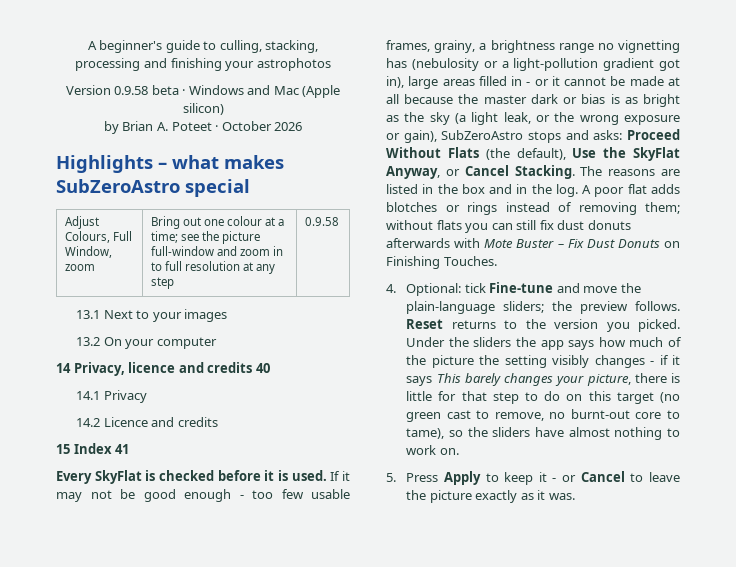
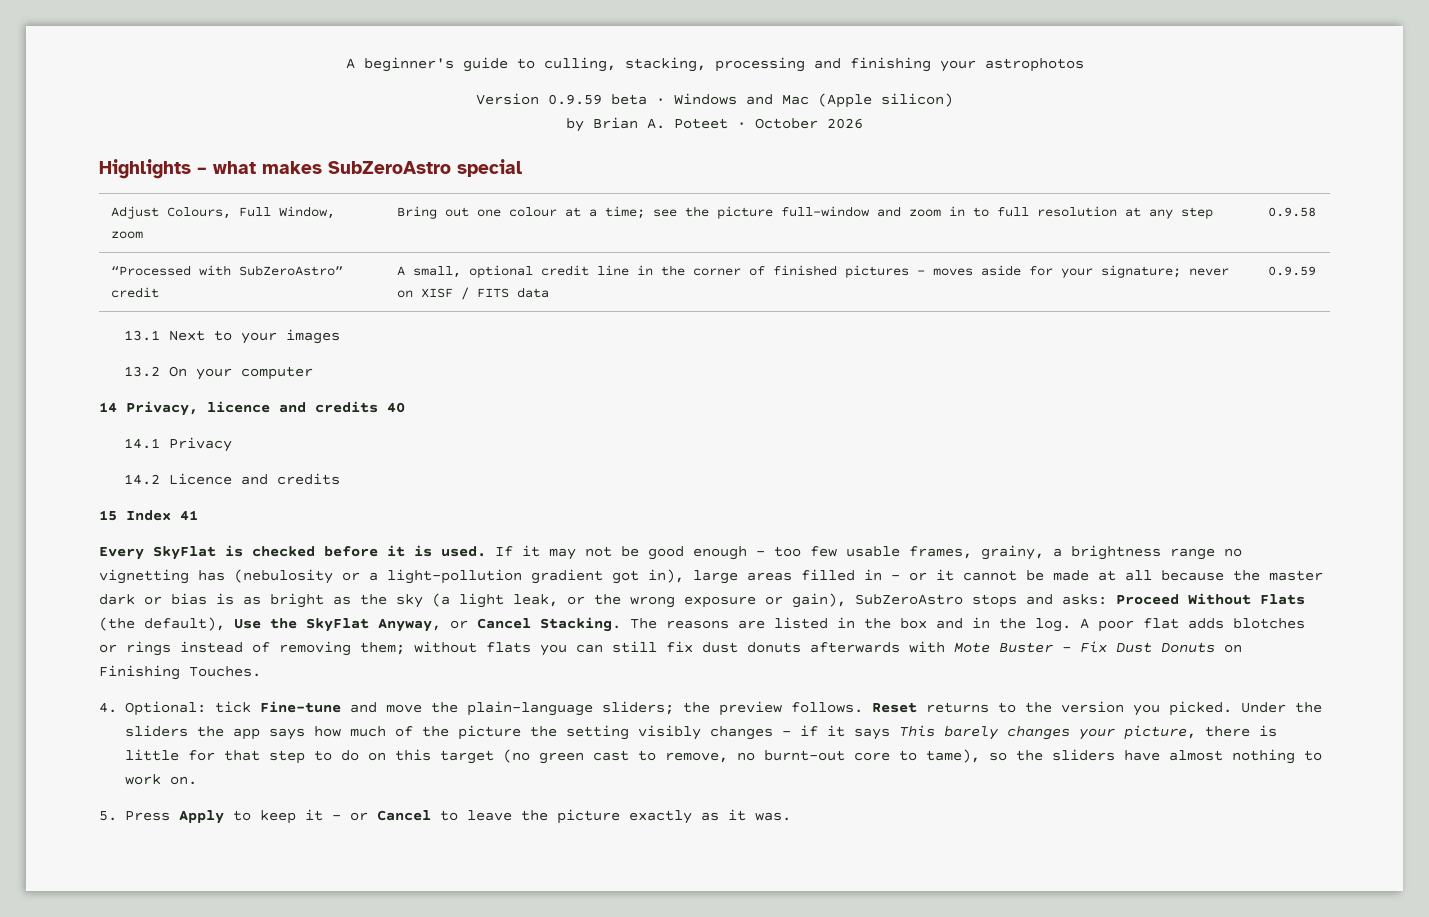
[114,86,149,95] 0.9.58 -> [548,94,602,105] 0.9.59
(339, 221) none -> [110,265,343,276] [110,287,159,298] [396,265,1229,278] [396,287,549,300] [1267,266,1316,276] // “Processed with SubZeroAstro” credit | A small, optional credit line in the corner of finished pictures - moves aside for your signature; never on XISF / FITS data | 0.9.59

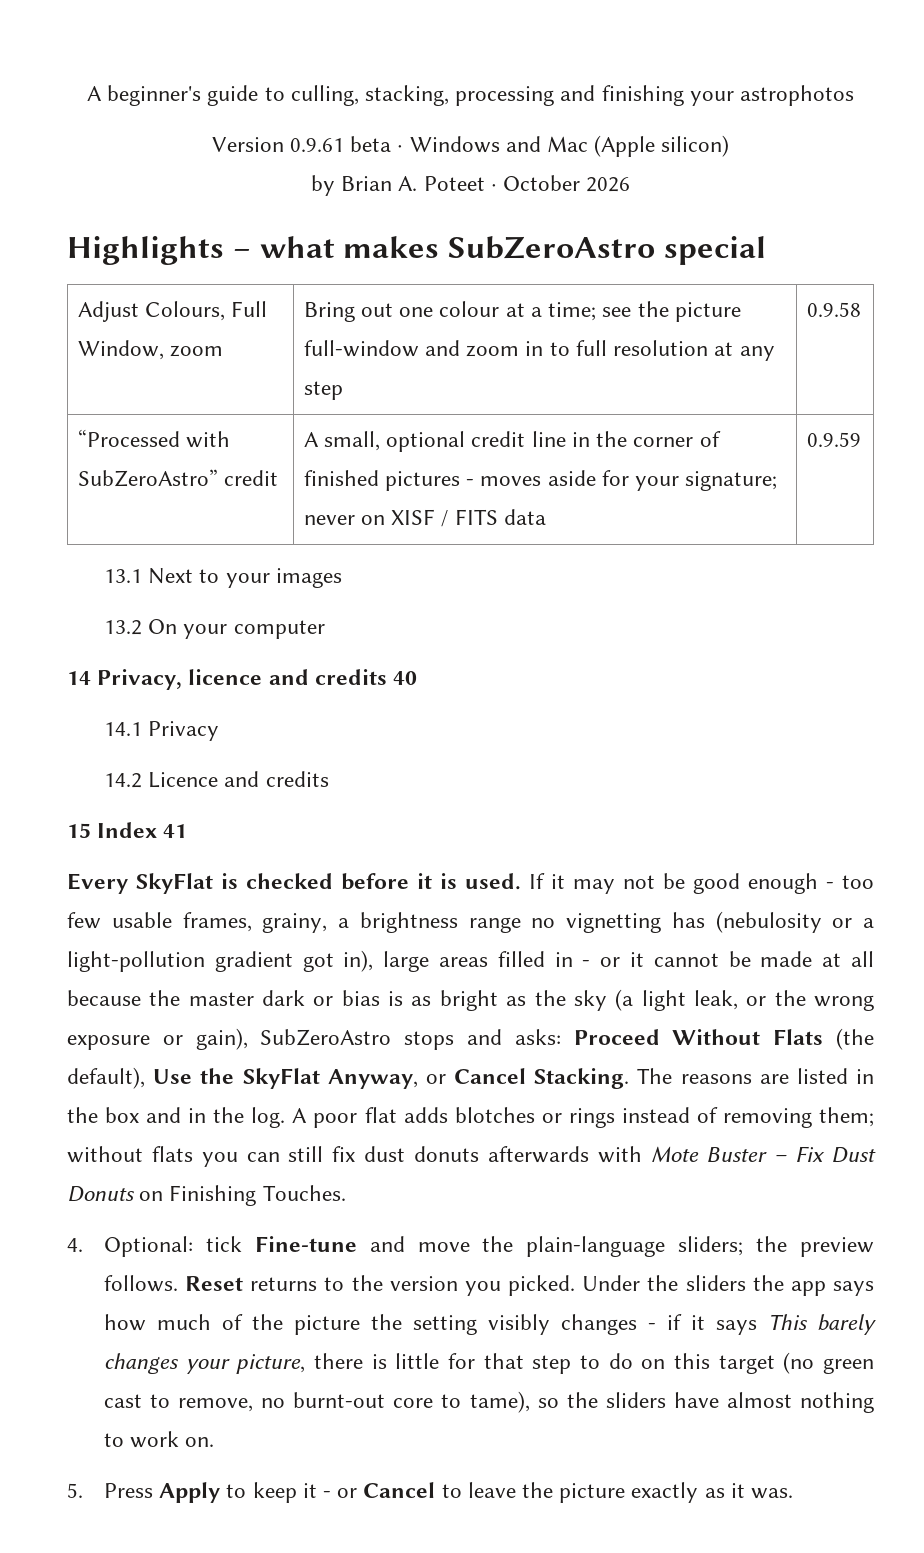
[548,94,602,105] 0.9.59 -> [289,138,344,152] 0.9.61

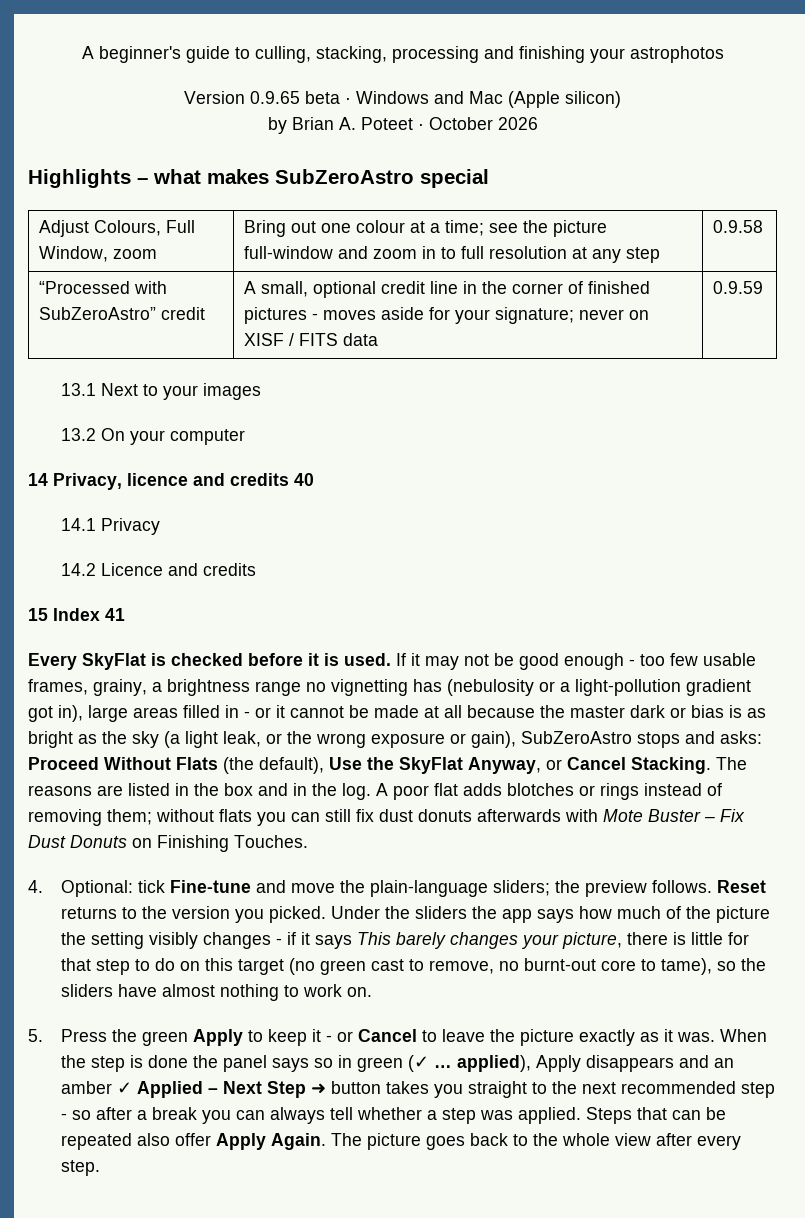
[289,138,344,152] 0.9.61 -> [250,91,300,104] 0.9.65
(153, 1490) none -> [111,1029,188,1046] the green
(794, 1493) none -> [719,1029,767,1042] [60,1055,734,1072] [60,1081,775,1098] [60,1107,726,1124] [60,1133,741,1150] [60,1160,100,1176] When the step is done the panel says so in green (✓ … applied), Apply disappears and an amber ✓ Applied – Next Step ➜ button takes you straight to the next recommended step - so after a break you can always tell whether a step was applied. Steps that can be repeated also offer Apply Again. The picture goes back to the whole view after every step.

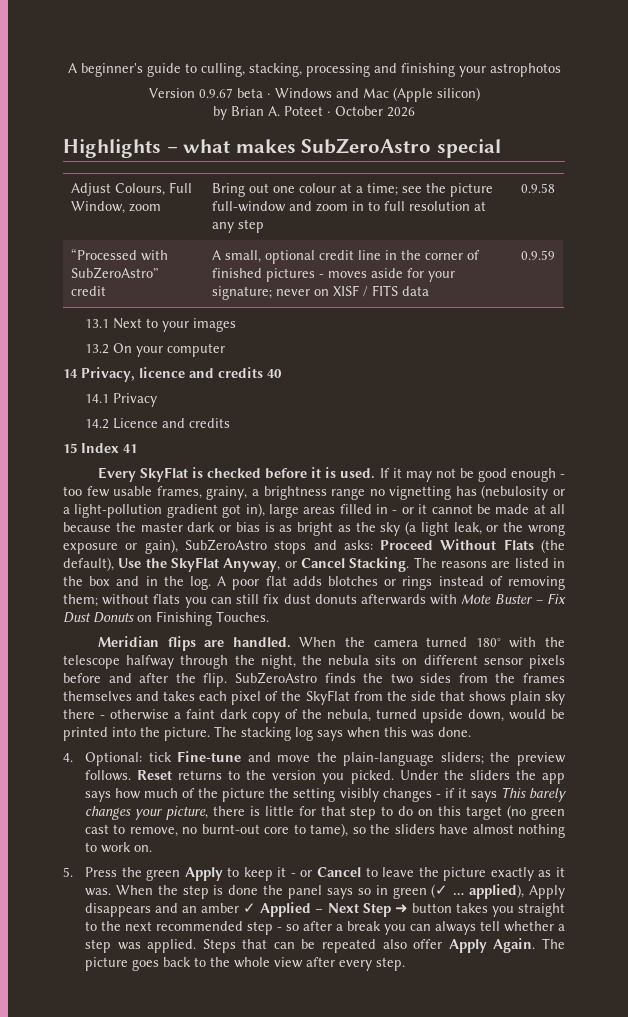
[250,91,300,104] 0.9.65 -> [198,88,233,98] 0.9.67
(308, 841) none -> [97,636,565,651] [63,655,565,669] [63,672,565,687] [63,690,565,705] [63,709,565,723] [63,726,471,741] // Meridian flips are handled. When the camera turned 180° with the telescope halfway through the night, the nebula sits on different sensor pixels before and after the flip. SubZeroAstro finds the two sides from the frames themselves and takes each pixel of the SkyFlat from the side that shows plain sky there - otherwise a faint dark copy of the nebula, turned upside down, would be printed into the picture. The stacking log says when this was done.

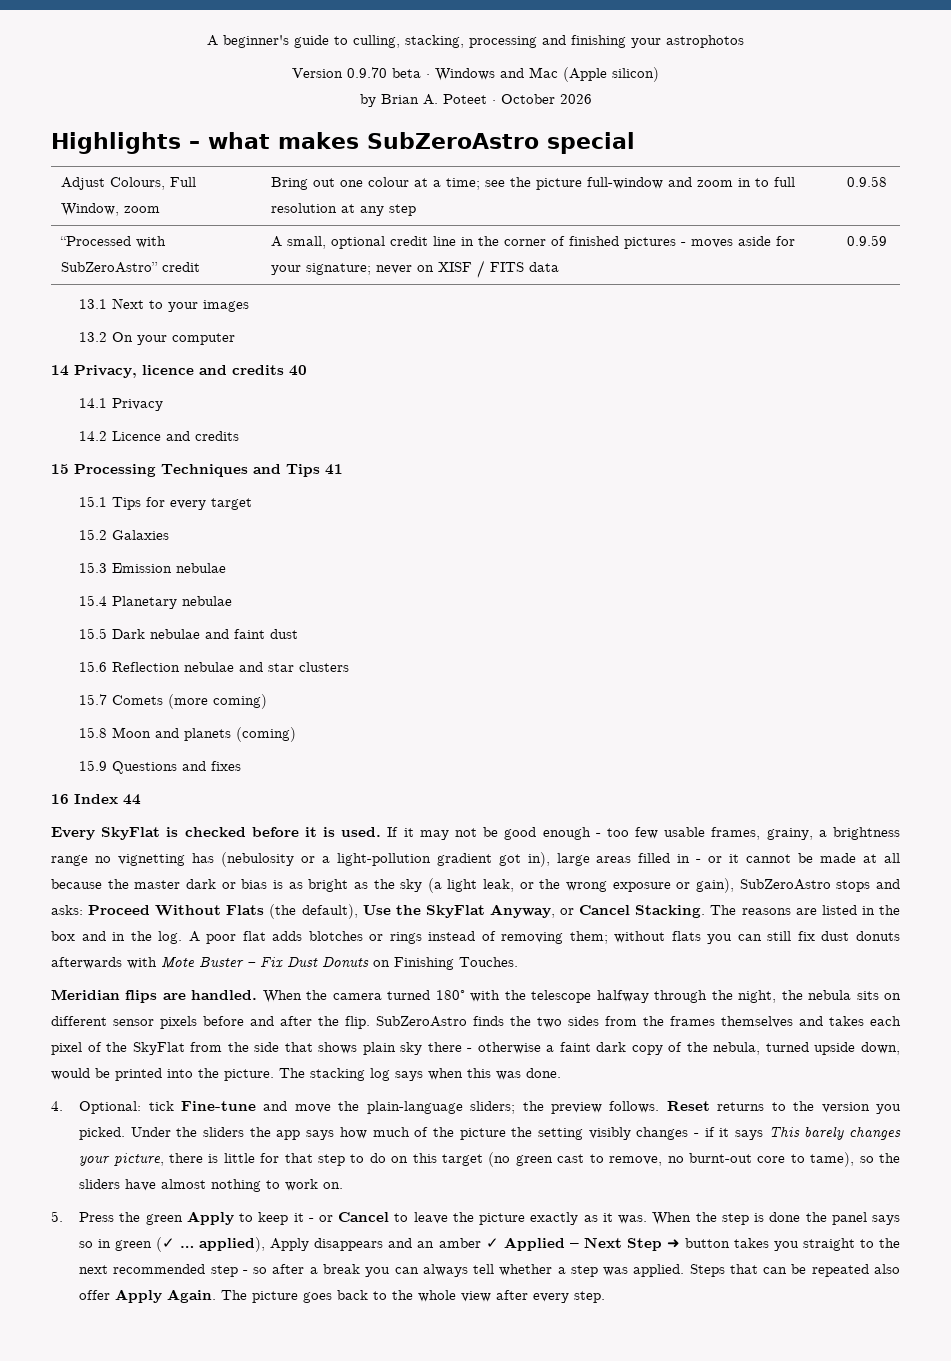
[198,88,233,98] 0.9.67 -> [347,67,387,78] 0.9.70
[81,443,137,453] Index 41 -> [74,464,343,477] [79,496,253,510] [79,529,170,540] [79,562,227,573] [79,595,233,609] [79,628,299,639] [79,661,350,672] [79,694,268,709] [79,727,297,742] [79,760,242,774] [51,794,141,805] Processing Techniques and Tips 41 // 15.1 Tips for every target // 15.2 Galaxies // 15.3 Emission nebulae // 15.4 Planetary nebulae // 15.5 Dark nebulae and faint dust // 15.6 Reflection nebulae and star clusters // 15.7 Comets (more coming) // 15.8 Moon and planets (coming) // 15.9 Questions and fixes // 16 Index 44

